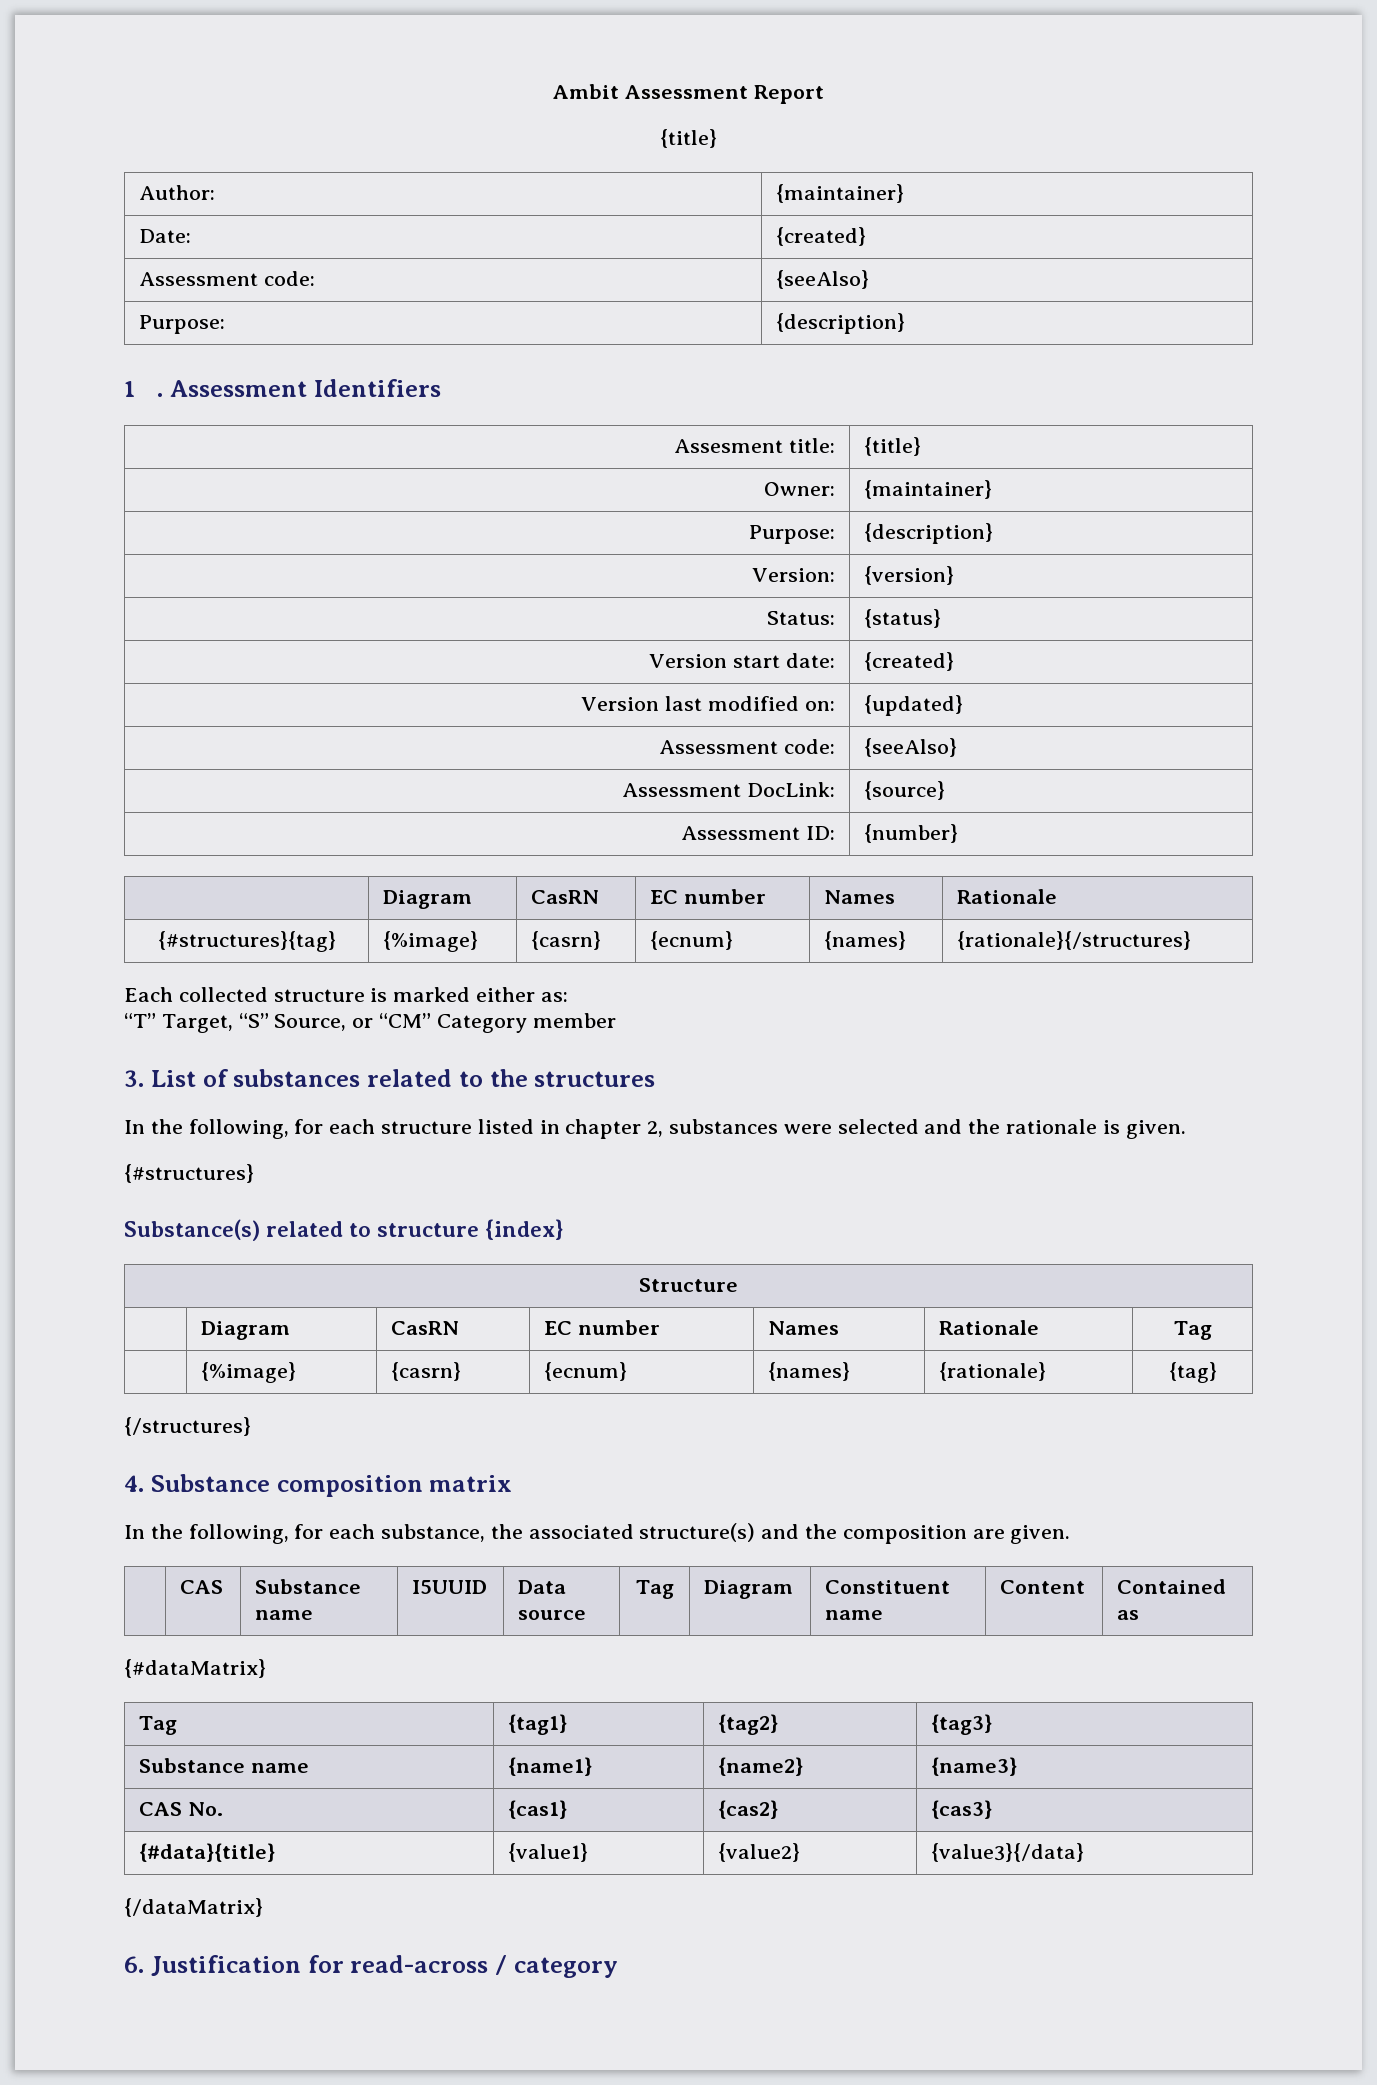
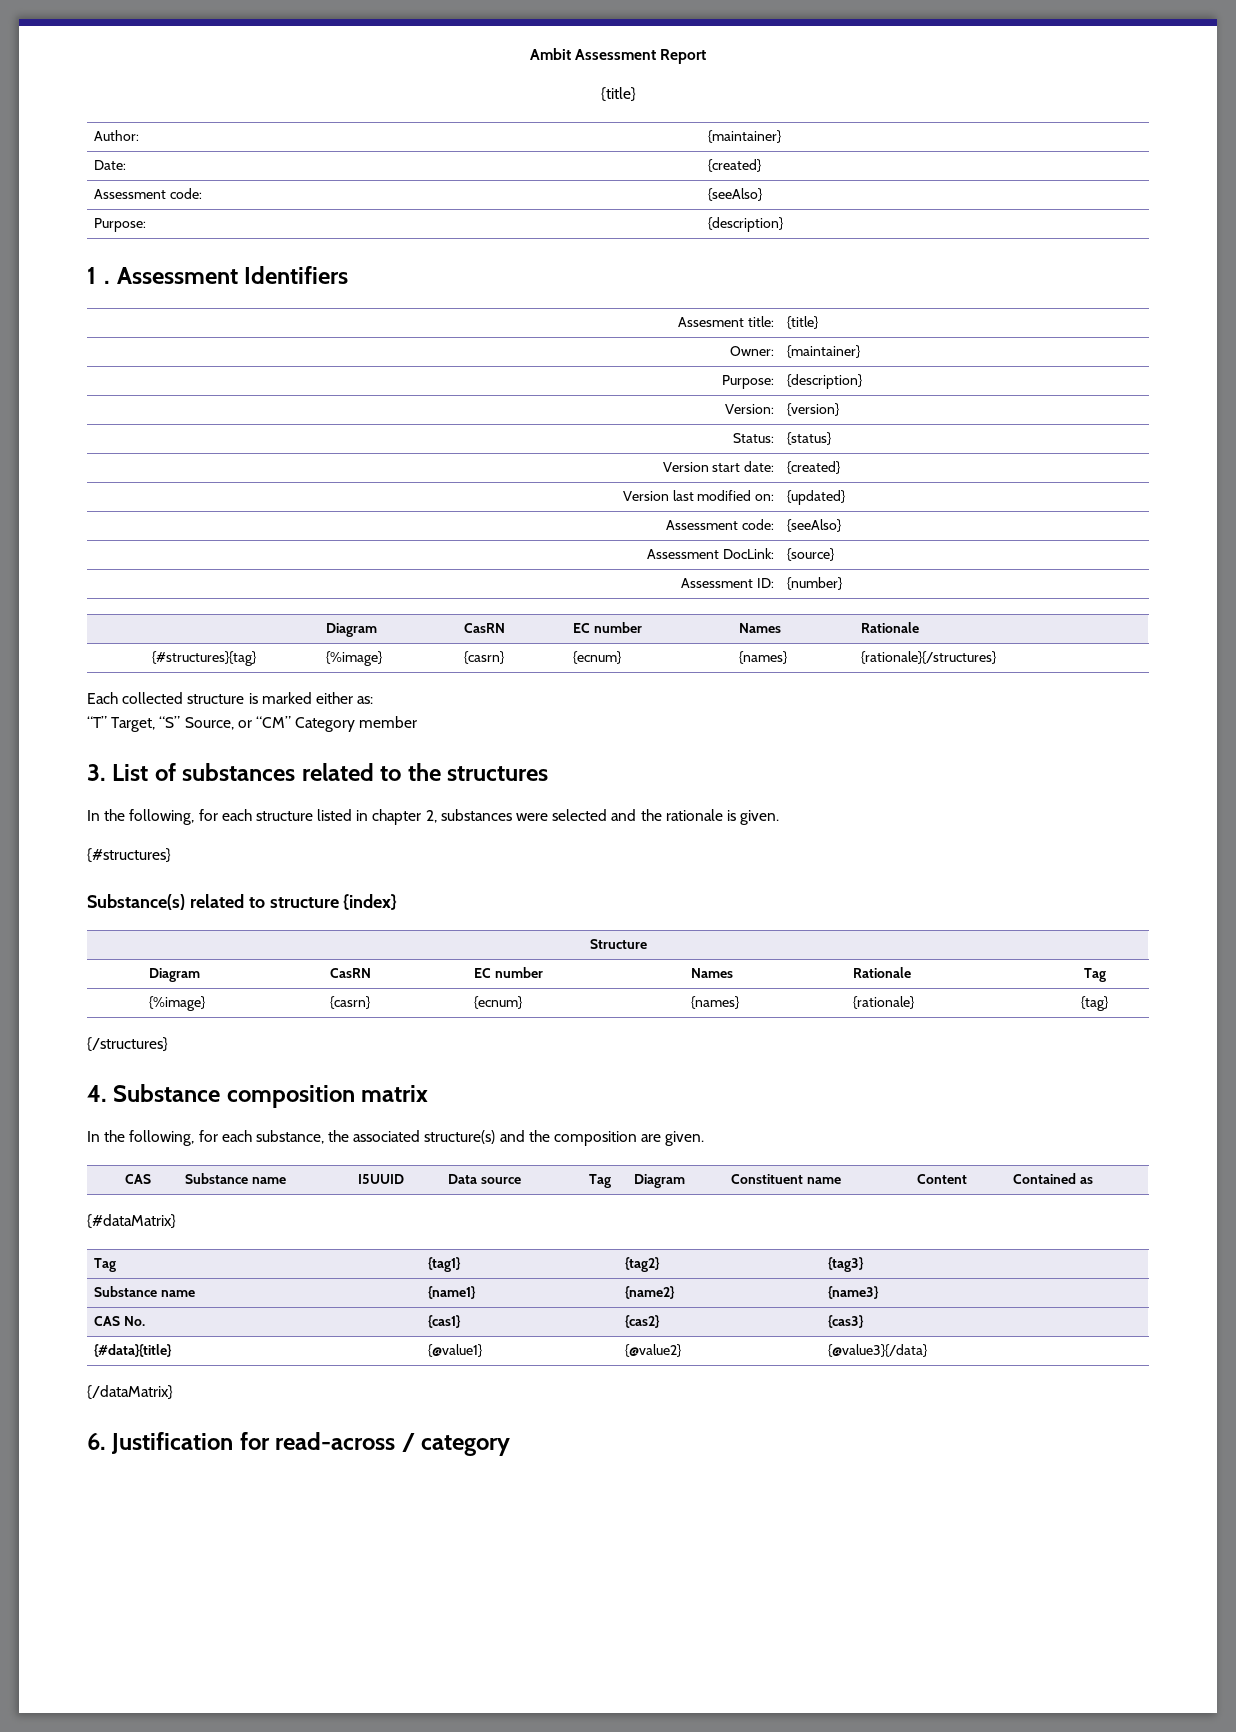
[508,1843,589,1862] [718,1843,801,1862] [931,1843,1085,1862] {value1} | {value2} | {value3}{/data} -> [427,1344,482,1357] [624,1344,681,1357] [827,1344,927,1357] {@value1} | {@value2} | {@value3}{/data}

